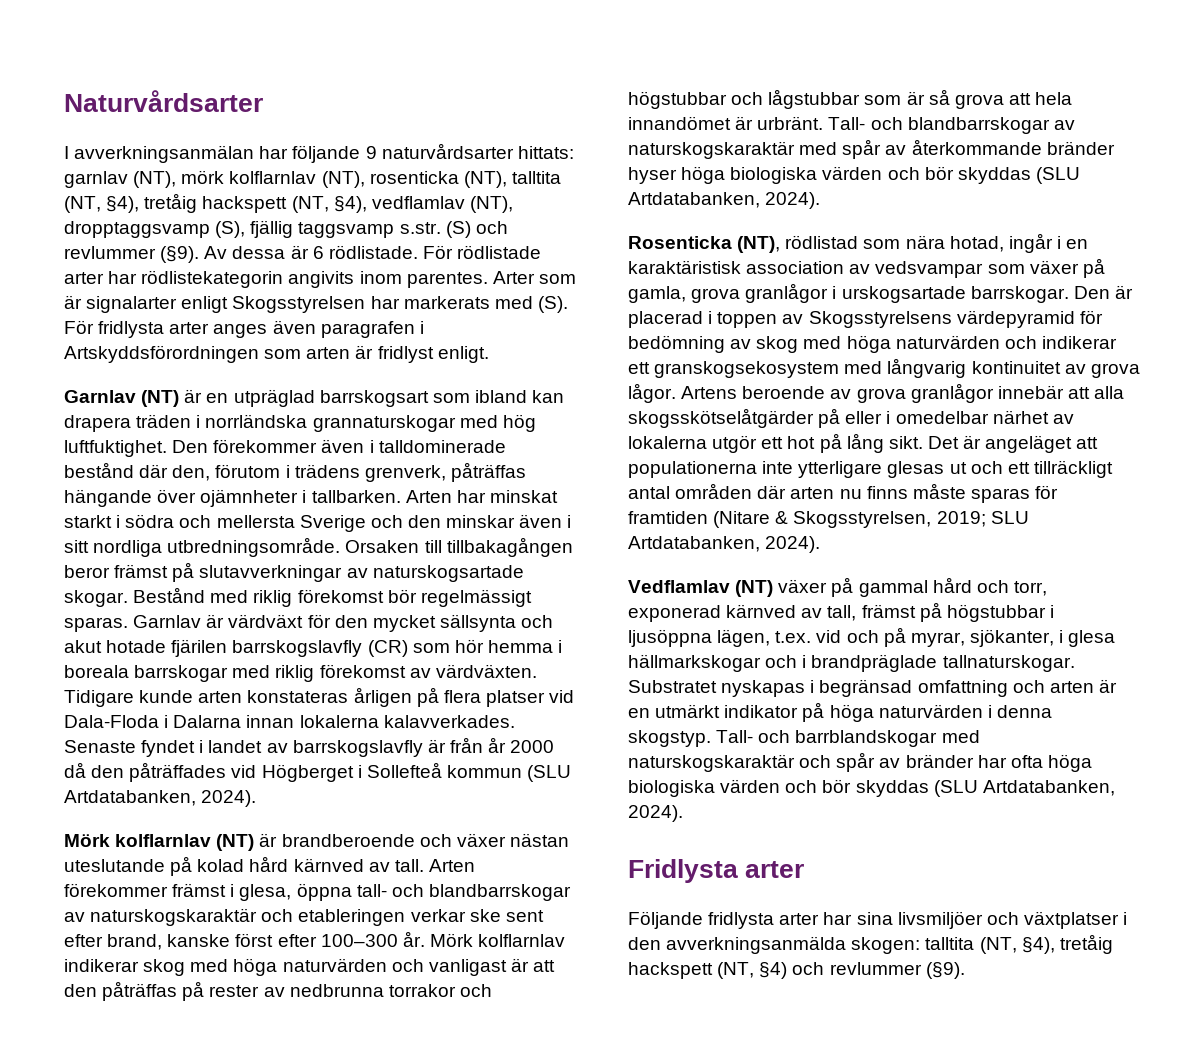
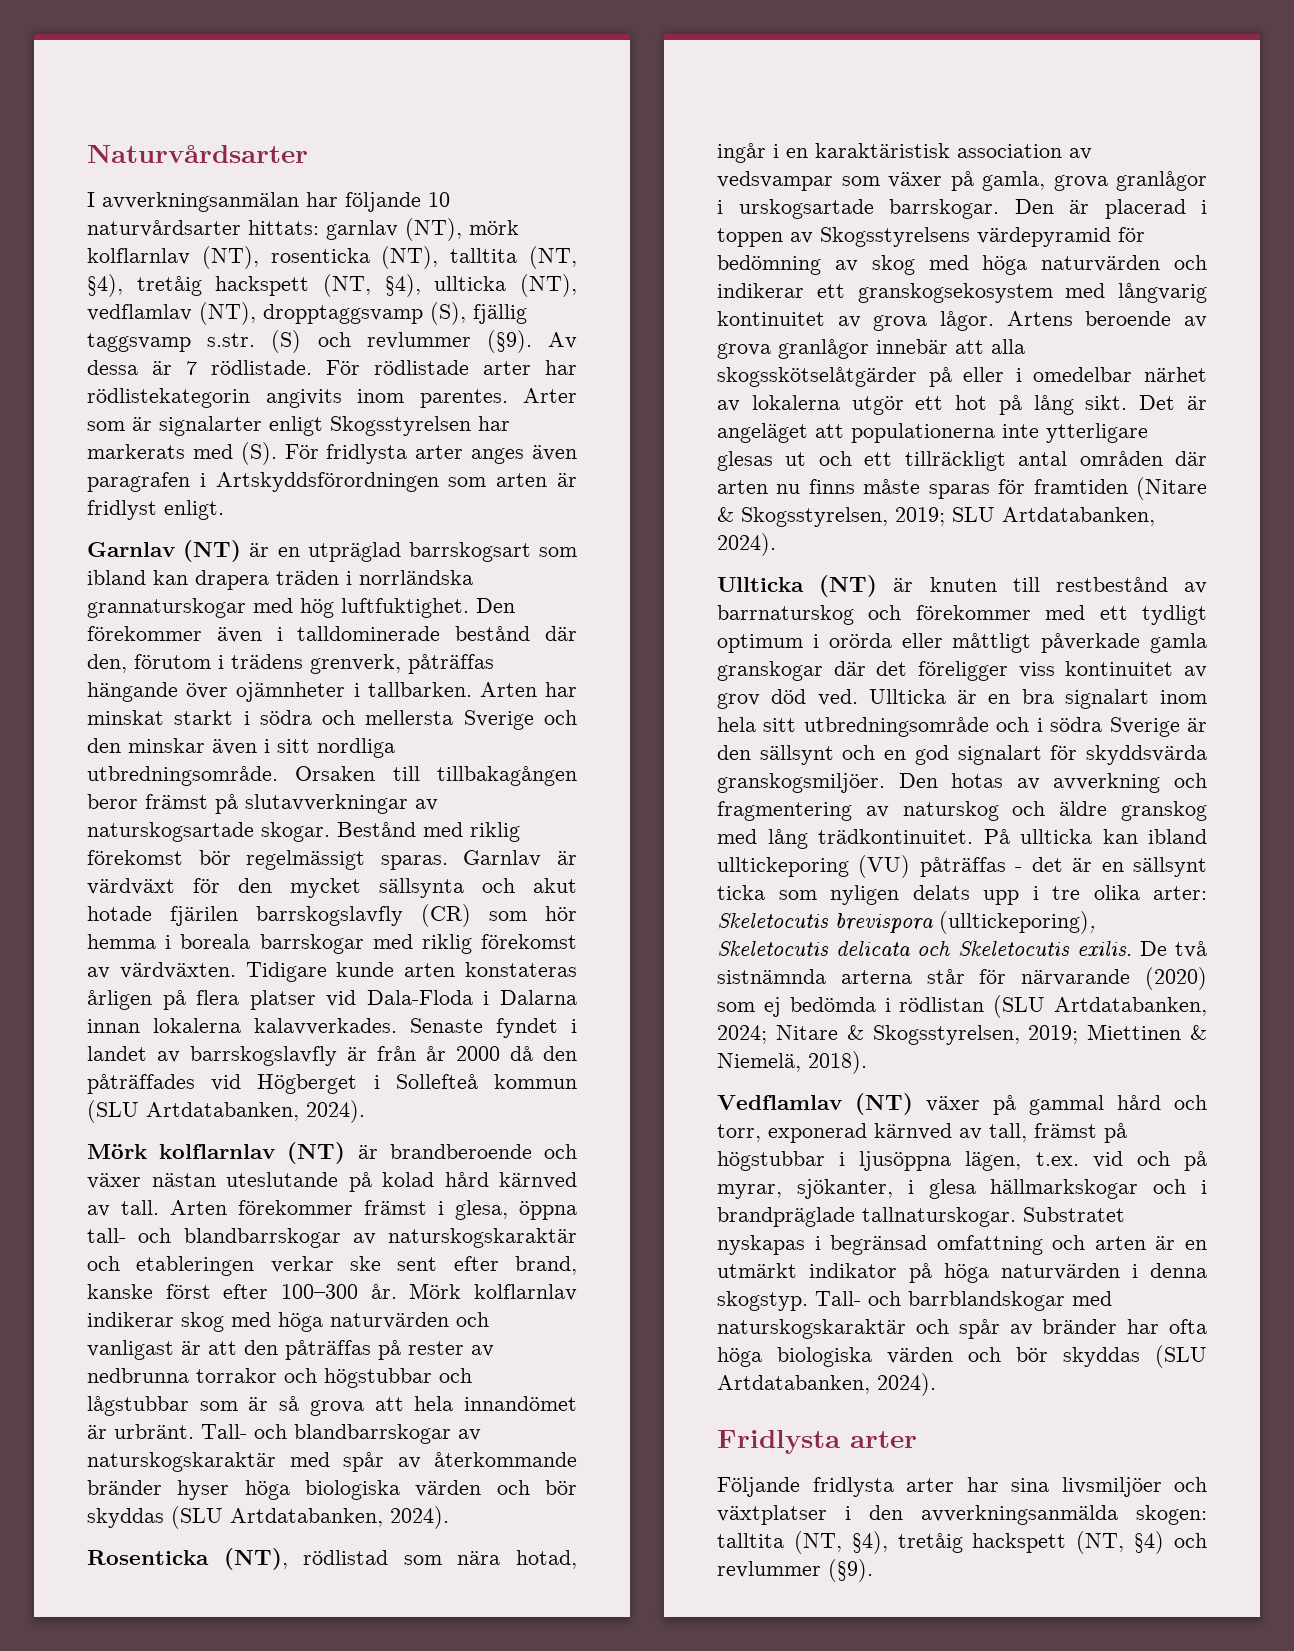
[365,146,377,159] 9 -> [428,192,450,207] 10
(367, 204) none -> [434,274,577,297] ullticka (NT),
[312,246,324,259] 6 -> [186,361,197,375] 7
(821, 544) none -> [717,575,1207,597] [717,605,1207,625] [717,633,1207,653] [717,661,1207,681] [717,689,1207,709] [717,717,1207,737] [717,745,1207,765] [717,773,1207,793] [717,801,1207,821] [717,829,1207,849] [717,855,1207,878] [717,885,1207,905] [717,911,1096,934] [717,941,1207,958] [717,967,1207,990] [717,995,1207,1018] [717,1024,1207,1045] [717,1051,867,1074] // Ullticka (NT) är knuten till restbestånd av barrnaturskog och förekommer med ett tydligt optimum i orörda eller måttligt påverkade gamla granskogar där det föreligger viss kontinuitet av grov död ved. Ullticka är en bra signalart inom hela sitt utbredningsområde och i södra Sverige är den sällsynt och en god signalart för skyddsvärda granskogsmiljöer. Den hotas av avverkning och fragmentering av naturskog och äldre granskog med lång trädkontinuitet. På ullticka kan ibland ulltickeporing (VU) påträffas - det är en sällsynt ticka som nyligen delats upp i tre olika arter: Skeletocutis brevispora (ulltickeporing), Skeletocutis delicata och Skeletocutis exilis. De två sistnämnda arterna står för närvarande (2020) som ej bedömda i rödlistan (SLU Artdatabanken, 2024; Nitare & Skogsstyrelsen, 2019; Miettinen & Niemelä, 2018).

